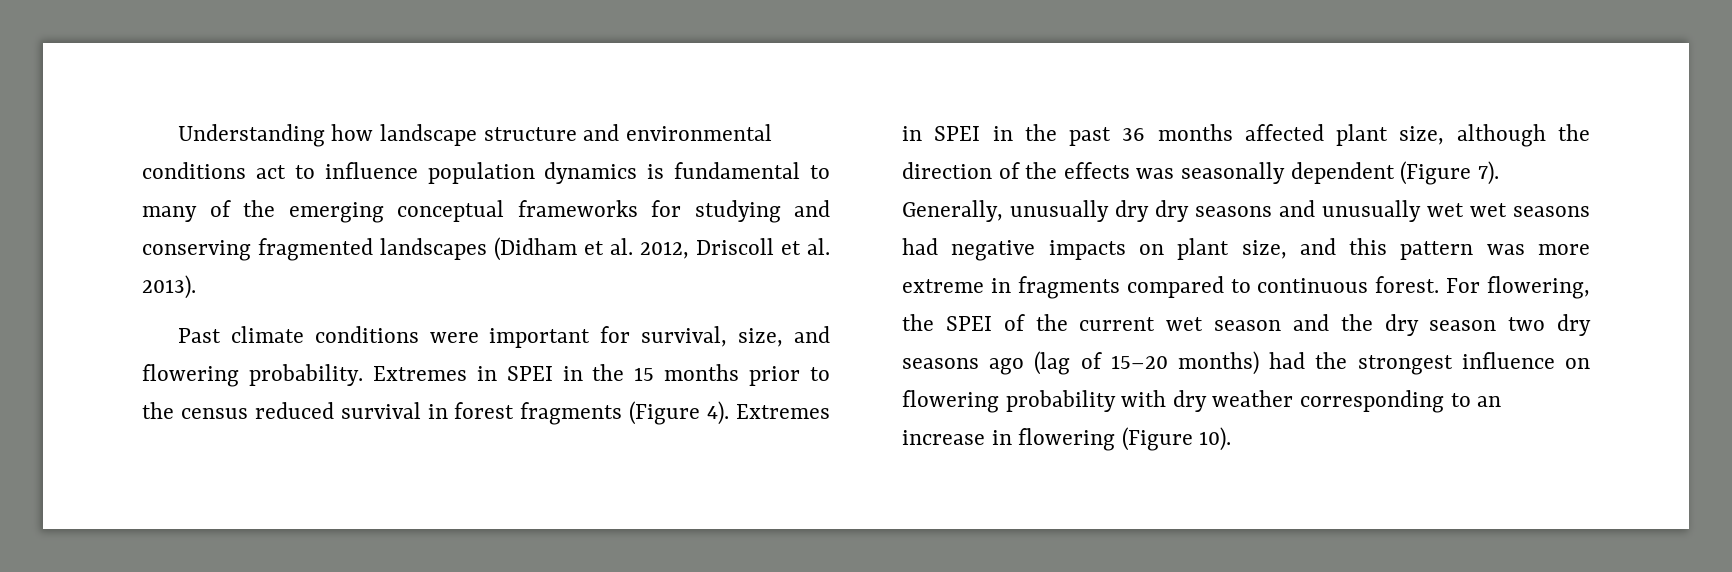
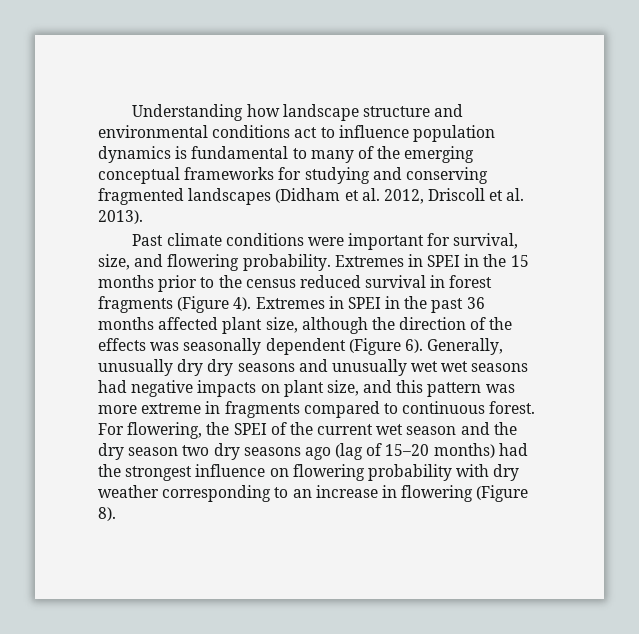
[1477,161,1499,185] 7). -> [404,339,423,353] 6).
[1199,427,1232,451] 10). -> [98,507,116,521] 8).

